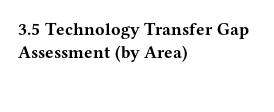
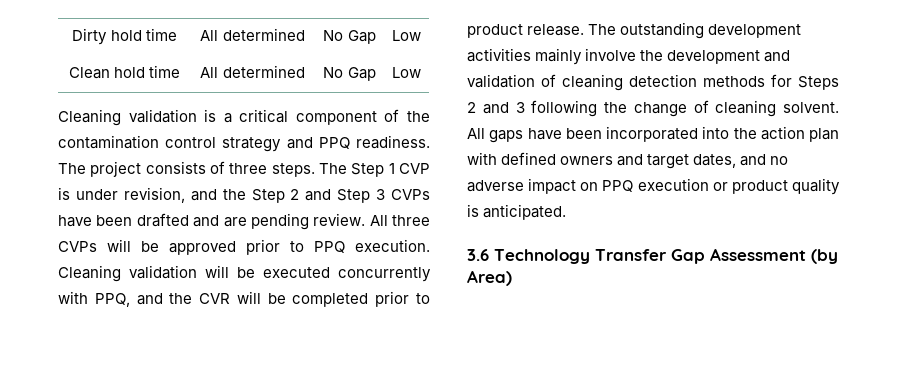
[18,23,40,35] 3.5 -> [72,28,177,45] [200,28,305,41] [323,30,376,44] [392,30,421,41] [68,65,181,79] [200,65,305,78] [323,67,376,81] [392,67,421,78] [58,109,430,126] [58,135,430,152] [58,161,430,177] [58,187,430,203] [58,213,430,230] [58,239,430,255] [58,265,431,282] [58,291,430,307] [467,22,802,39] [467,48,791,65] [467,74,839,91] [467,100,839,117] [467,126,839,143] [467,152,789,169] [467,178,840,195] [467,204,567,220] [467,249,489,261] Dirty hold time | All determined | No Gap | Low // Clean hold time | All determined | No Gap | Low // Cleaning validation is a critical component of the contamination control strategy and PPQ readiness. The project consists of three steps. The Step 1 CVP is under revision, and the Step 2 and Step 3 CVPs have been drafted and are pending review. All three CVPs will be approved prior to PPQ execution. Cleaning validation will be executed concurrently with PPQ, and the CVR will be completed prior to product release. The outstanding development activities mainly involve the development and validation of cleaning detection methods for Steps 2 and 3 following the change of cleaning solvent. All gaps have been incorporated into the action plan with defined owners and target dates, and no adverse impact on PPQ execution or product quality is anticipated. // 3.6

